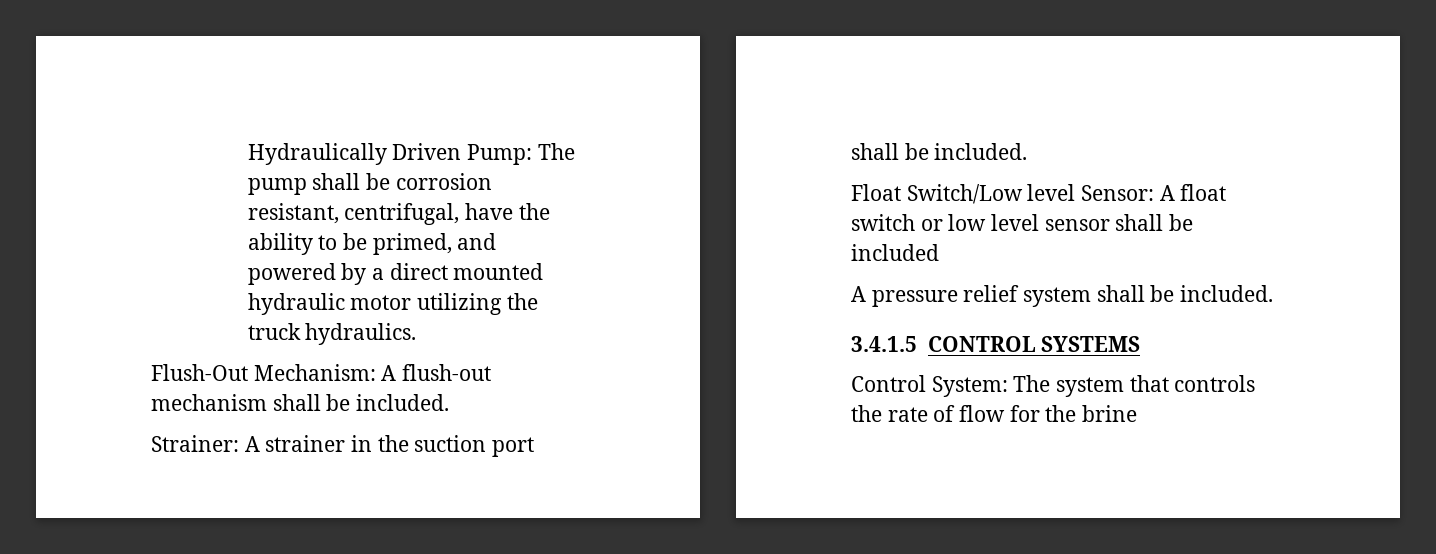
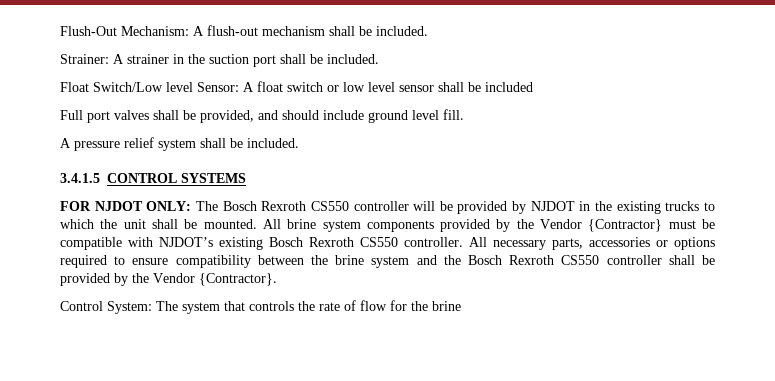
[247,143,575,165] [247,173,492,195] [247,203,550,225] [247,233,497,255] [247,263,544,285] [247,293,538,315] [247,323,417,345] Hydraulically Driven Pump: The pump shall be corrosion resistant, centrifugal, have the ability to be primed, and powered by a direct mounted hydraulic motor utilizing the truck hydraulics. // -> (60, 31) none
(939, 252) none -> [60,109,464,123] // Full port valves shall be provided, and should include ground level fill.
(1141, 344) none -> [60,201,715,214] [60,219,715,232] [60,237,715,250] [60,255,715,268] [60,273,277,286] // FOR NJDOT ONLY: The Bosch Rexroth CS550 controller will be provided by NJDOT in the existing trucks to which the unit shall be mounted. All brine system components provided by the Vendor {Contractor} must be compatible with NJDOT’s existing Bosch Rexroth CS550 controller. All necessary parts, accessories or options required to ensure compatibility between the brine system and the Bosch Rexroth CS550 controller shall be provided by the Vendor {Contractor}.

